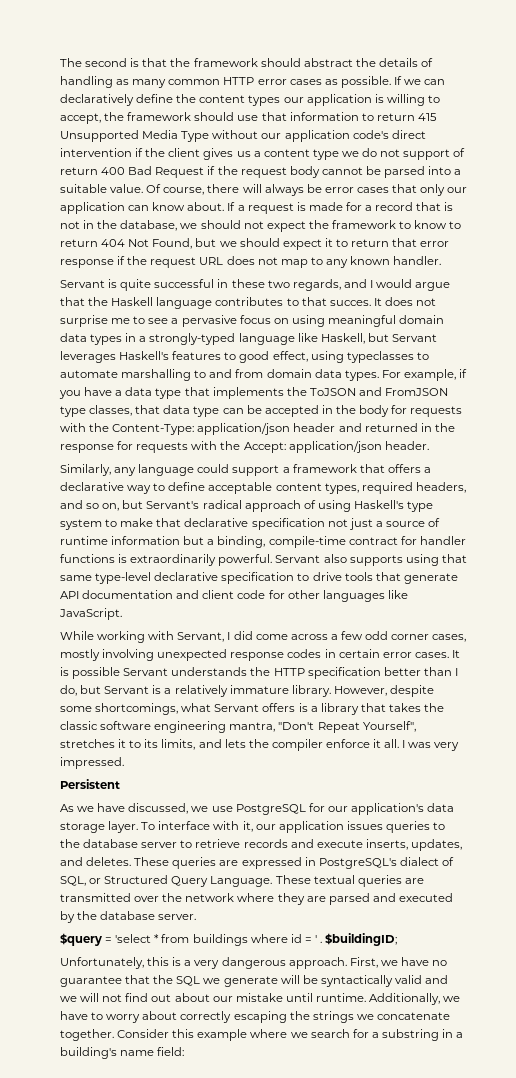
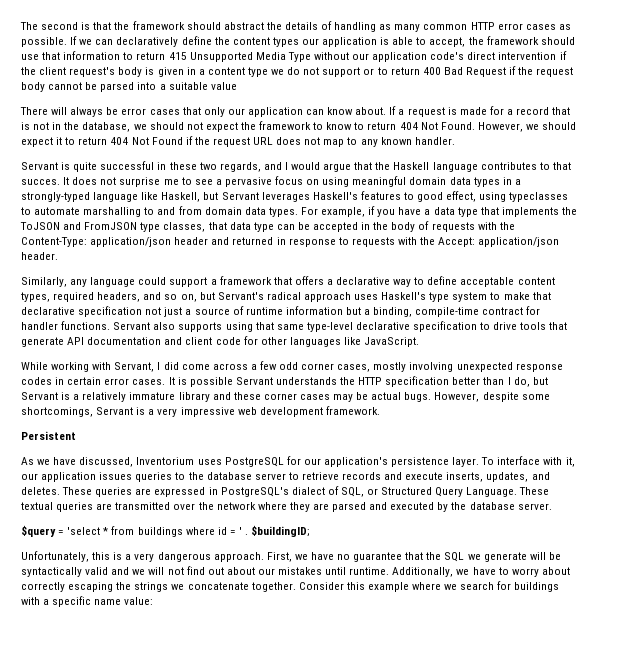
[386,94,425,106] willing -> [392,37,414,45] able
[203,148,251,160] gives us -> [69,67,196,77] request's body is given in
[453,148,466,157] of -> [363,67,388,75] or to
[110,184,240,195] value. Of course, there -> [210,82,237,90] [20,107,48,115] value // There
[152,238,217,249] Found, but -> [440,122,523,132] Found. However,
[392,238,450,247] [60,259,114,268] that error response -> [110,137,183,145] 404 Not Found
[391,405,408,414] for -> [418,221,430,230] of
[434,423,455,432] [60,441,134,453] the response for -> [288,237,349,247] response to
[303,500,351,512] of using -> [354,294,379,300] uses
[60,554,273,566] functions is extraordinarily powerful. -> [61,321,111,330] functions.
[291,685,434,697] [60,703,445,715] [60,721,416,733] [60,739,460,751] [60,757,124,769] library. However, despite some shortcomings, what Servant offers is a library that takes the classic software engineering mantra, "Don't Repeat Yourself", stretches it to its limits, and lets the compiler enforce it all. I was very impressed. -> [178,392,550,402] [21,406,380,417] library and these corner cases may be actual bugs. However, despite some shortcomings, Servant is a very impressive web development framework.
[191,806,233,812] we use -> [136,457,222,465] Inventorium uses
[427,803,455,812] [60,822,105,833] data storage -> [391,457,450,467] persistence
[235,993,283,1002] mistake -> [278,567,323,575] mistakes
[371,1029,464,1041] [60,1047,185,1059] a substring in a building's name field: -> [514,582,560,592] [21,596,154,607] buildings with a specific name value:

